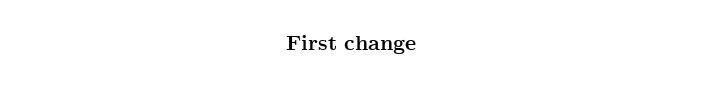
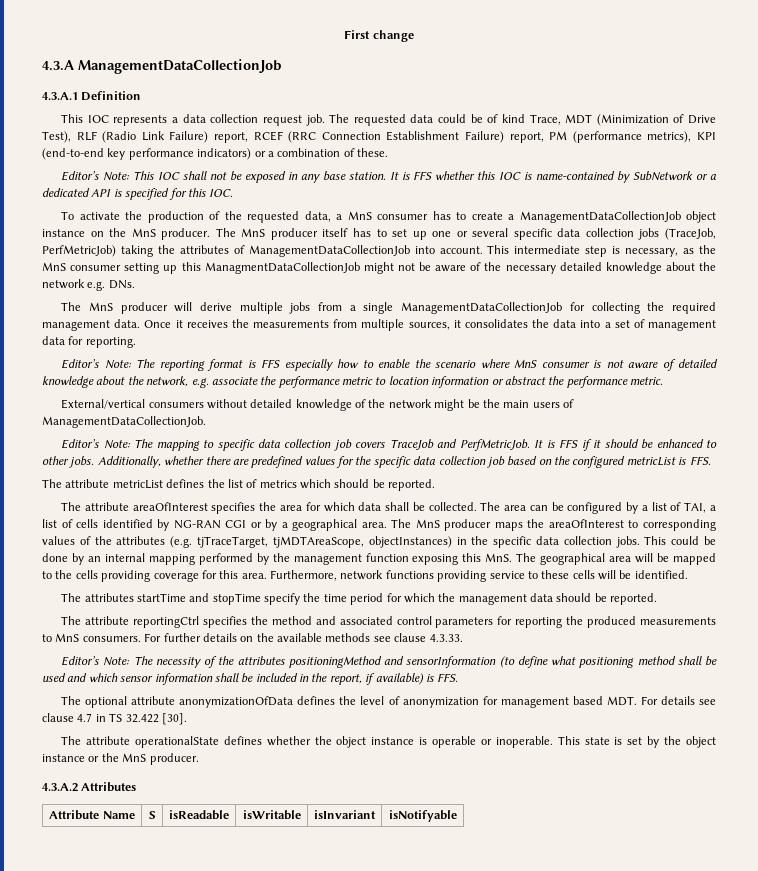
(416, 45) none -> [42,59,282,74] [42,91,142,101] [61,114,717,126] [42,131,717,143] [42,148,388,160] [61,171,716,183] [42,188,234,200] [61,211,717,223] [42,228,716,240] [42,245,717,257] [42,262,716,274] [42,279,135,291] [61,302,716,314] [42,319,716,331] [42,336,136,348] [61,359,718,371] [42,376,663,388] [61,399,575,411] [42,416,206,428] [61,439,717,451] [42,456,711,468] [42,479,436,491] [61,502,717,514] [42,519,716,531] [42,536,716,548] [42,553,717,565] [42,570,688,582] [61,593,658,605] [61,616,717,628] [42,633,463,642] [61,656,717,668] [42,673,459,685] [61,696,716,708] [42,713,187,725] [61,736,716,748] [42,753,199,765] [42,782,137,792] [49,810,135,820] [148,811,156,819] [169,810,229,820] [242,810,301,820] [314,810,377,819] [388,810,457,822] // 4.3.A ManagementDataCollectionJob // 4.3.A.1 Definition // This IOC represents a data collection request job. The requested data could be of kind Trace, MDT (Minimization of Drive Test), RLF (Radio Link Failure) report, RCEF (RRC Connection Establishment Failure) report, PM (performance metrics), KPI (end-to-end key performance indicators) or a combination of these. // Editor’s Note: This IOC shall not be exposed in any base station. It is FFS whether this IOC is name-contained by SubNetwork or a dedicated API is specified for this IOC. // To activate the production of the requested data, a MnS consumer has to create a ManagementDataCollectionJob object instance on the MnS producer. The MnS producer itself has to set up one or several specific data collection jobs (TraceJob, PerfMetricJob) taking the attributes of ManagementDataCollectionJob into account. This intermediate step is necessary, as the MnS consumer setting up this ManagmentDataCollectionJob might not be aware of the necessary detailed knowledge about the network e.g. DNs. // The MnS producer will derive multiple jobs from a single ManagementDataCollectionJob for collecting the required management data. Once it receives the measurements from multiple sources, it consolidates the data into a set of management data for reporting. // Editor’s Note: The reporting format is FFS especially how to enable the scenario where MnS consumer is not aware of detailed knowledge about the network, e.g. associate the performance metric to location information or abstract the performance metric. // External/vertical consumers without detailed knowledge of the network might be the main users of ManagementDataCollectionJob. // Editor’s Note: The mapping to specific data collection job covers TraceJob and PerfMetricJob. It is FFS if it should be enhanced to other jobs. Additionally, whether there are predefined values for the specific data collection job based on the configured metricList is FFS. // The attribute metricList defines the list of metrics which should be reported. // The attribute areaOfInterest specifies the area for which data shall be collected. The area can be configured by a list of TAI, a list of cells identified by NG-RAN CGI or by a geographical area. The MnS producer maps the areaOfInterest to corresponding values of the attributes (e.g. tjTraceTarget, tjMDTAreaScope, objectInstances) in the specific data collection jobs. This could be done by an internal mapping performed by the management function exposing this MnS. The geographical area will be mapped to the cells providing coverage for this area. Furthermore, network functions providing service to these cells will be identified. // The attributes startTime and stopTime specify the time period for which the management data should be reported. // The attribute reportingCtrl specifies the method and associated control parameters for reporting the produced measurements to MnS consumers. For further details on the available methods see clause 4.3.33. // Editor’s Note: The necessity of the attributes positioningMethod and sensorInformation (to define what positioning method shall be used and which sensor information shall be included in the report, if available) is FFS. // The optional attribute anonymizationOfData defines the level of anonymization for management based MDT. For details see clause 4.7 in TS 32.422 [30]. // The attribute operationalState defines whether the object instance is operable or inoperable. This state is set by the object instance or the MnS producer. // 4.3.A.2 Attributes // Attribute Name | S | isReadable | isWritable | isInvariant | isNotifyable

